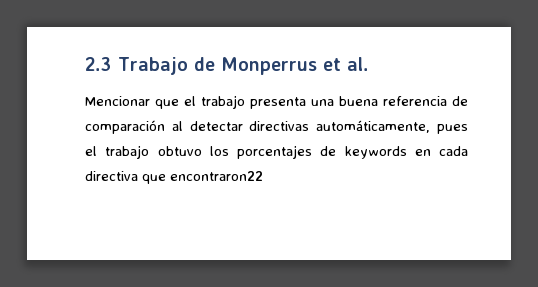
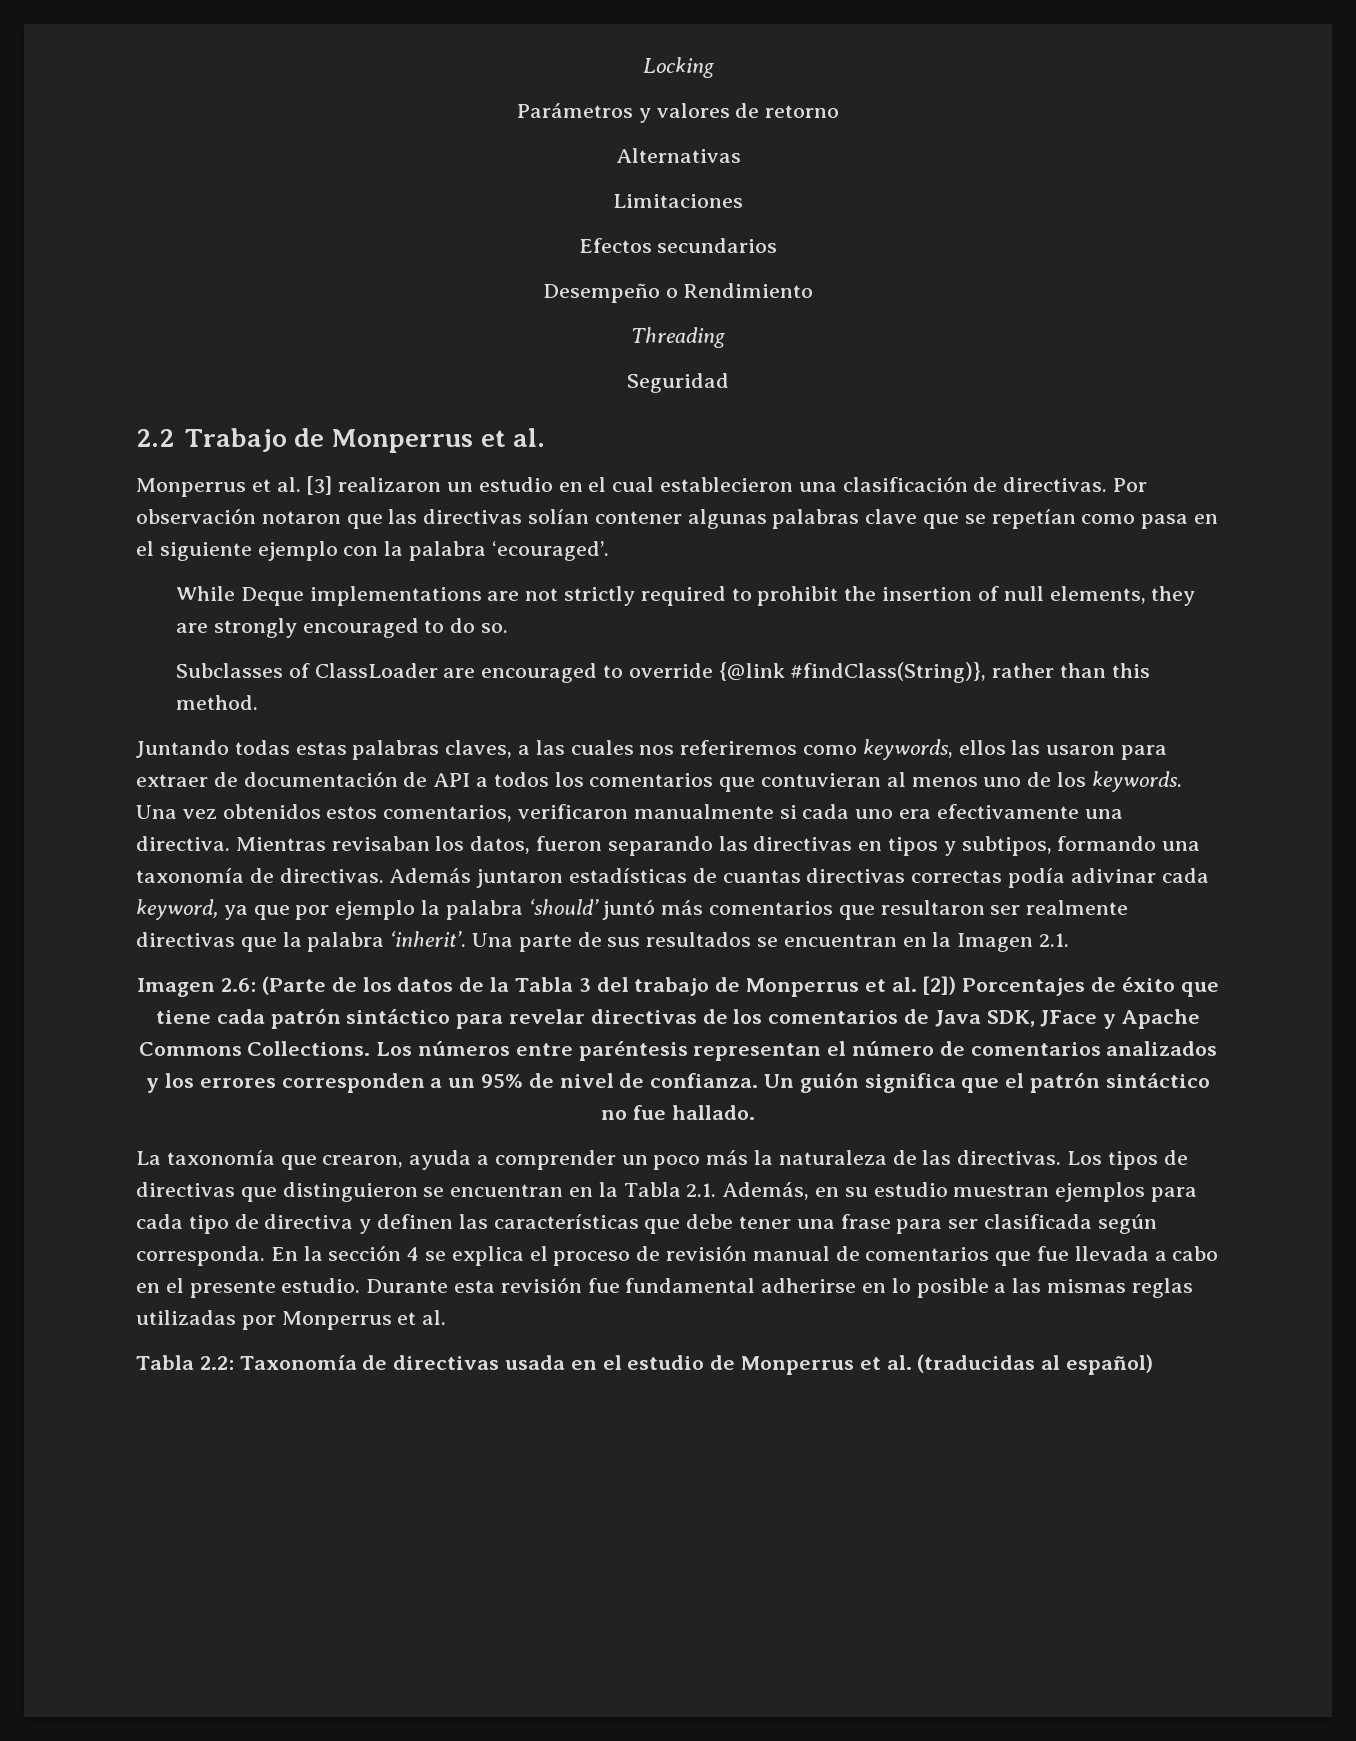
[85,57,111,71] 2.3 -> [642,57,714,78] [516,103,840,123] [615,148,741,163] [613,194,743,208] [578,238,778,253] [542,283,814,303] [631,327,725,348] [627,373,729,393] [136,429,174,447] Locking // Parámetros y valores de retorno // Alternativas // Limitaciones // Efectos secundarios // Desempeño o Rendimiento // Threading // Seguridad // 2.2
[85,95,468,109] [85,120,469,134] [85,145,468,159] [85,171,263,184] Mencionar que el trabajo presenta una buena referencia de comparación al detectar directivas automáticamente, pues el trabajo obtuvo los porcentajes de keywords en cada directiva que encontraron22 -> [136,476,1148,497] [136,508,1219,529] [136,541,609,561] [176,586,1196,606] [176,618,509,638] [176,662,1150,683] [176,695,259,710] [136,739,1168,760] [136,771,1182,792] [136,804,1123,822] [136,836,1201,856] [136,868,1209,888] [136,899,1129,920] [136,931,1070,952] [137,976,1219,997] [155,1008,1201,1029] [138,1041,1218,1061] [146,1072,1210,1093] [601,1105,755,1120] [136,1150,1188,1170] [136,1182,1198,1202] [136,1214,1157,1234] [136,1245,1219,1266] [136,1277,1193,1298] [136,1310,447,1330] [136,1354,1154,1375] Monperrus et al. [3] realizaron un estudio en el cual establecieron una clasificación de directivas. Por observación notaron que las directivas solían contener algunas palabras clave que se repetían como pasa en el siguiente ejemplo con la palabra ‘ecouraged’. // While Deque implementations are not strictly required to prohibit the insertion of null elements, they are strongly encouraged to do so. // Subclasses of ClassLoader are encouraged to override {@link #findClass(String)}, rather than this method. // Juntando todas estas palabras claves, a las cuales nos referiremos como keywords, ellos las usaron para extraer de documentación de API a todos los comentarios que contuvieran al menos uno de los keywords. Una vez obtenidos estos comentarios, verificaron manualmente si cada uno era efectivamente una directiva. Mientras revisaban los datos, fueron separando las directivas en tipos y subtipos, formando una taxonomía de directivas. Además juntaron estadísticas de cuantas directivas correctas podía adivinar cada keyword, ya que por ejemplo la palabra ‘should’ juntó más comentarios que resultaron ser realmente directivas que la palabra ‘inherit’. Una parte de sus resultados se encuentran en la Imagen 2.1. // Imagen 2.6: (Parte de los datos de la Tabla 3 del trabajo de Monperrus et al. [2]) Porcentajes de éxito que tiene cada patrón sintáctico para revelar directivas de los comentarios de Java SDK, JFace y Apache Commons Collections. Los números entre paréntesis representan el número de comentarios analizados y los errores corresponden a un 95% de nivel de confianza. Un guión significa que el patrón sintáctico no fue hallado. // La taxonomía que crearon, ayuda a comprender un poco más la naturaleza de las directivas. Los tipos de directivas que distinguieron se encuentran en la Tabla 2.1. Además, en su estudio muestran ejemplos para cada tipo de directiva y definen las características que debe tener una frase para ser clasificada según corresponda. En la sección 4 se explica el proceso de revisión manual de comentarios que fue llevada a cabo en el presente estudio. Durante esta revisión fue fundamental adherirse en lo posible a las mismas reglas utilizadas por Monperrus et al. // Tabla 2.2: Taxonomía de directivas usada en el estudio de Monperrus et al. (traducidas al español)

